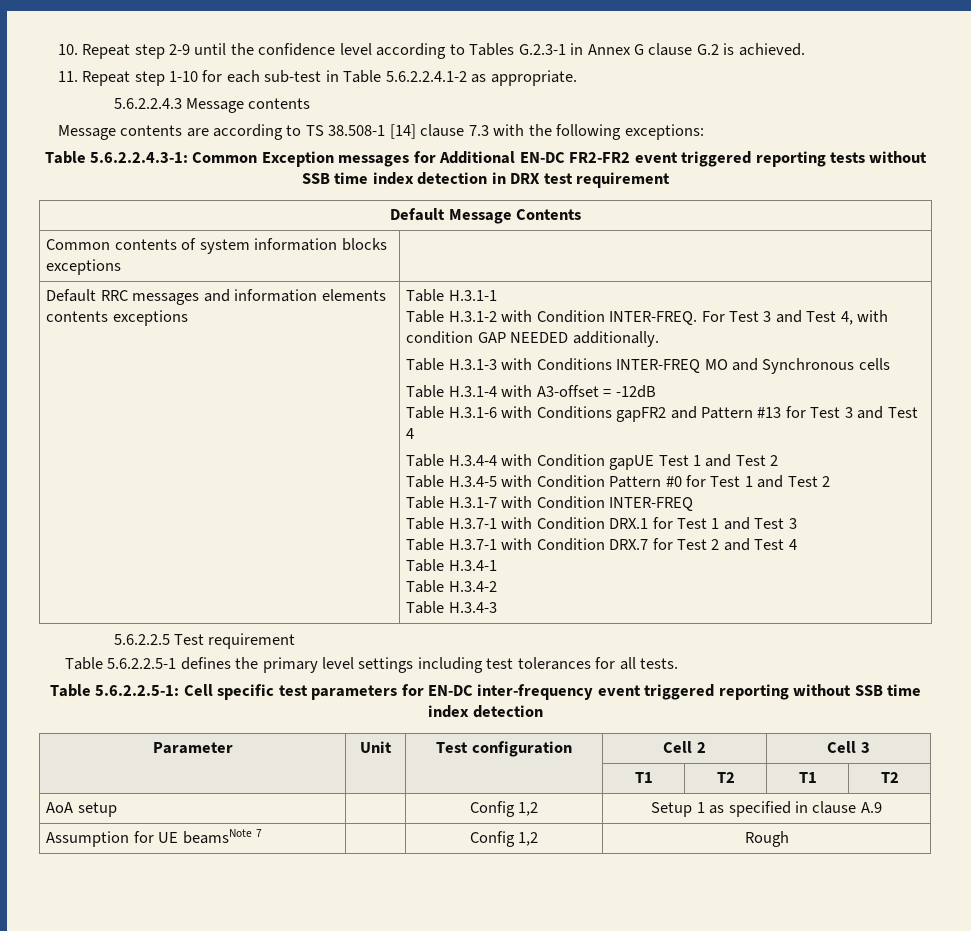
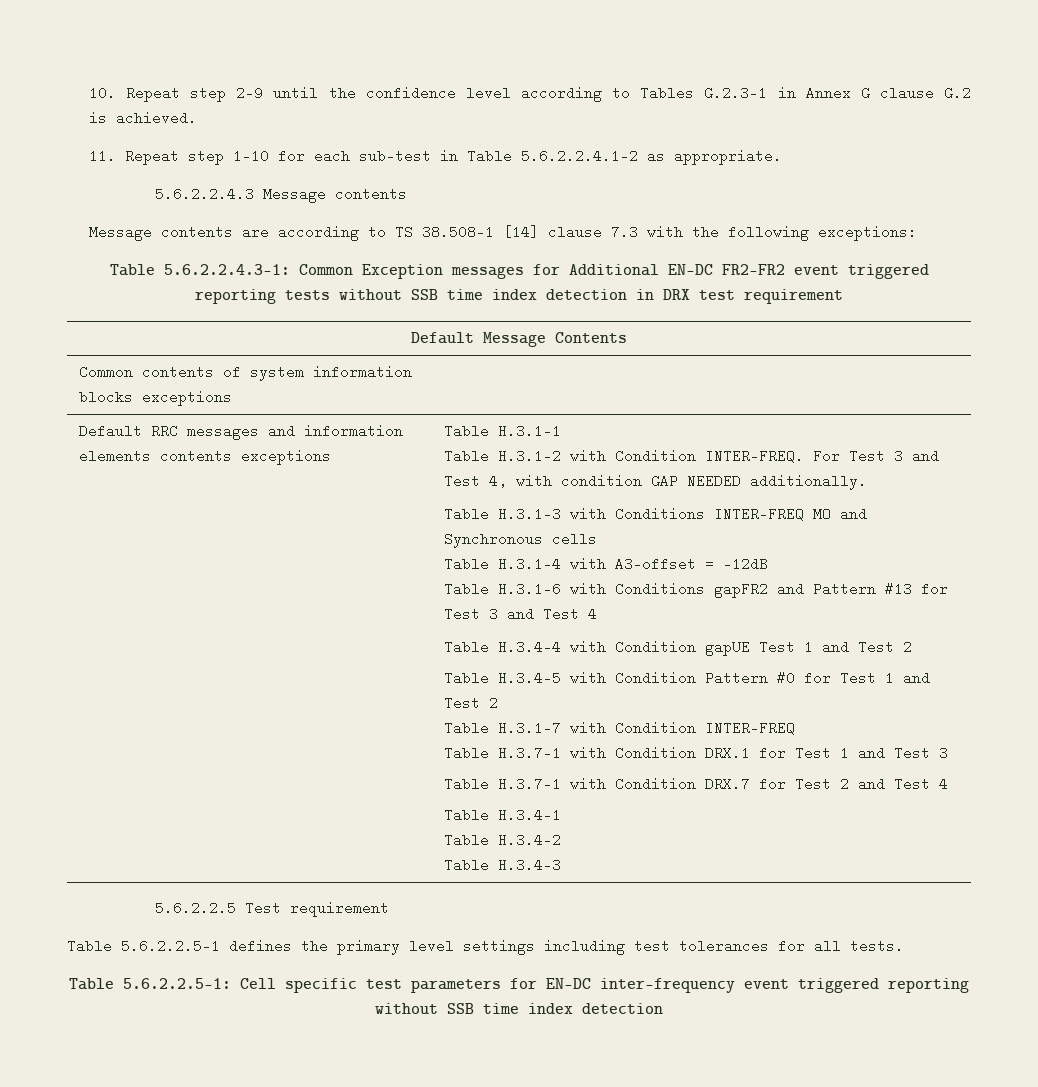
[152,742,233,754] [360,741,392,753] [436,741,572,757] [663,741,706,753] [827,741,870,753] [634,772,653,783] [716,772,735,783] [798,772,817,783] [880,772,899,783] [46,802,117,817] [469,801,539,817] [651,801,882,817] [46,829,263,847] [469,831,539,847] [744,831,789,847] // Parameter | Unit | Test configuration | Cell 2 | Cell 3 // | | | T1 | T2 | T1 | T2 // AoA setup | | Config 1,2 | Setup 1 as specified in clause A.9 // Assumption for UE beamsNote 7 | | Config 1,2 | Rough -> (663, 1008) none

